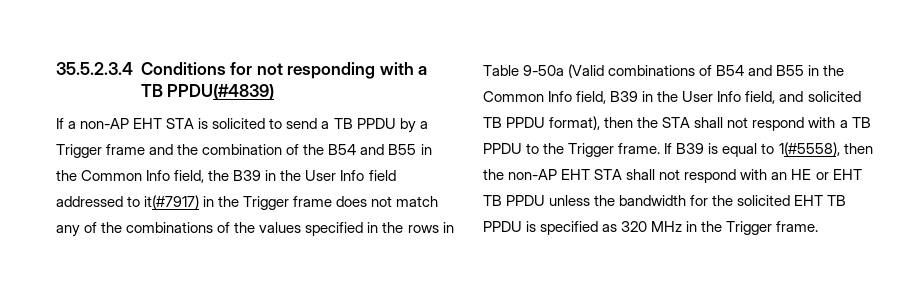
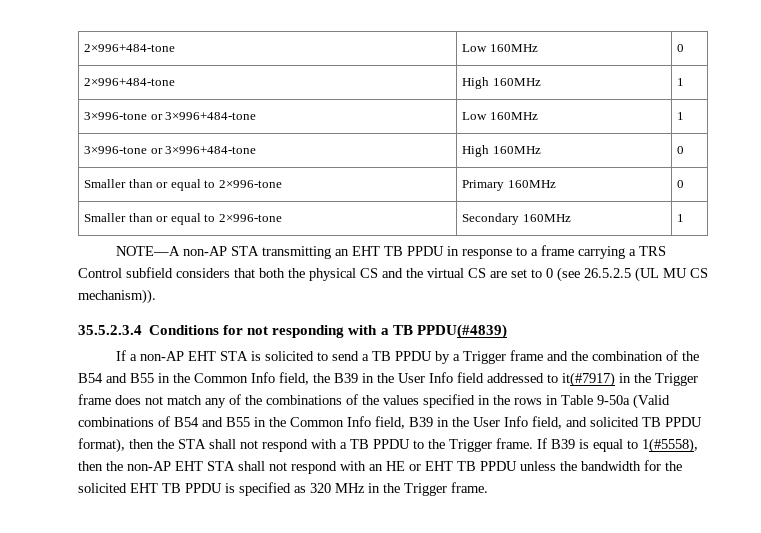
(56, 68) none -> [84,44,176,52] [462,44,538,52] [677,44,685,52] [84,78,176,86] [462,77,541,89] [677,78,685,86] [84,112,257,120] [462,112,538,120] [677,112,685,120] [84,146,257,154] [462,145,541,157] [677,146,685,154] [84,179,282,191] [462,180,556,191] [677,180,685,188] [84,213,282,225] [462,213,571,225] [677,214,685,222] [115,245,666,259] [78,267,708,282] [78,289,156,304] 2×996+484-tone | Low 160MHz | 0 // 2×996+484-tone | High 160MHz | 1 // 3×996-tone or 3×996+484-tone | Low 160MHz | 1 // 3×996-tone or 3×996+484-tone | High 160MHz | 0 // Smaller than or equal to 2×996-tone | Primary 160MHz | 0 // Smaller than or equal to 2×996-tone | Secondary 160MHz | 1 // NOTE—A non-AP STA transmitting an EHT TB PPDU in response to a frame carrying a TRS Control subfield considers that both the physical CS and the virtual CS are set to 0 (see 26.5.2.5 (UL MU CS mechanism)). //

